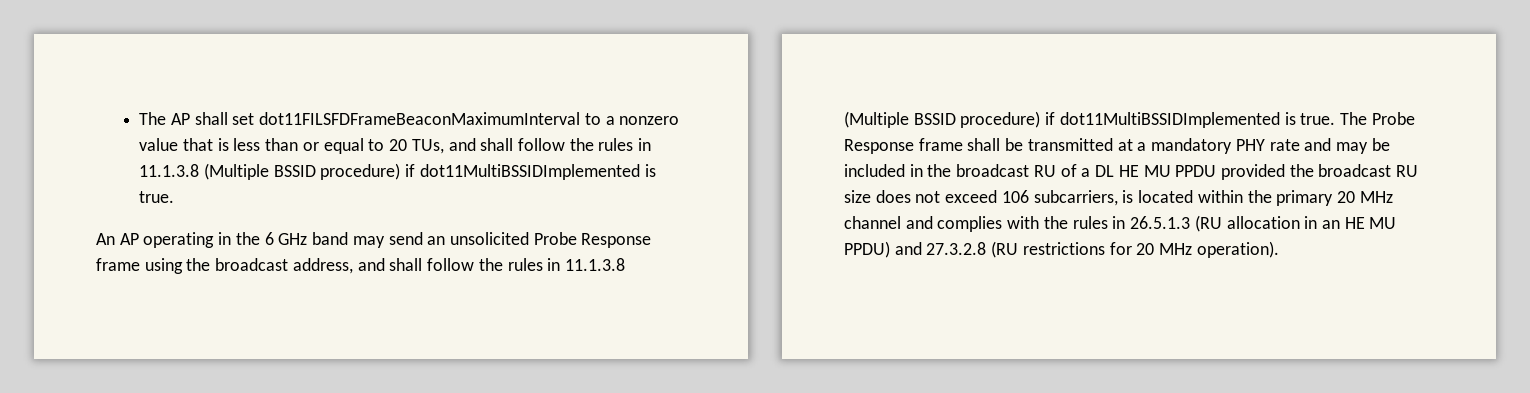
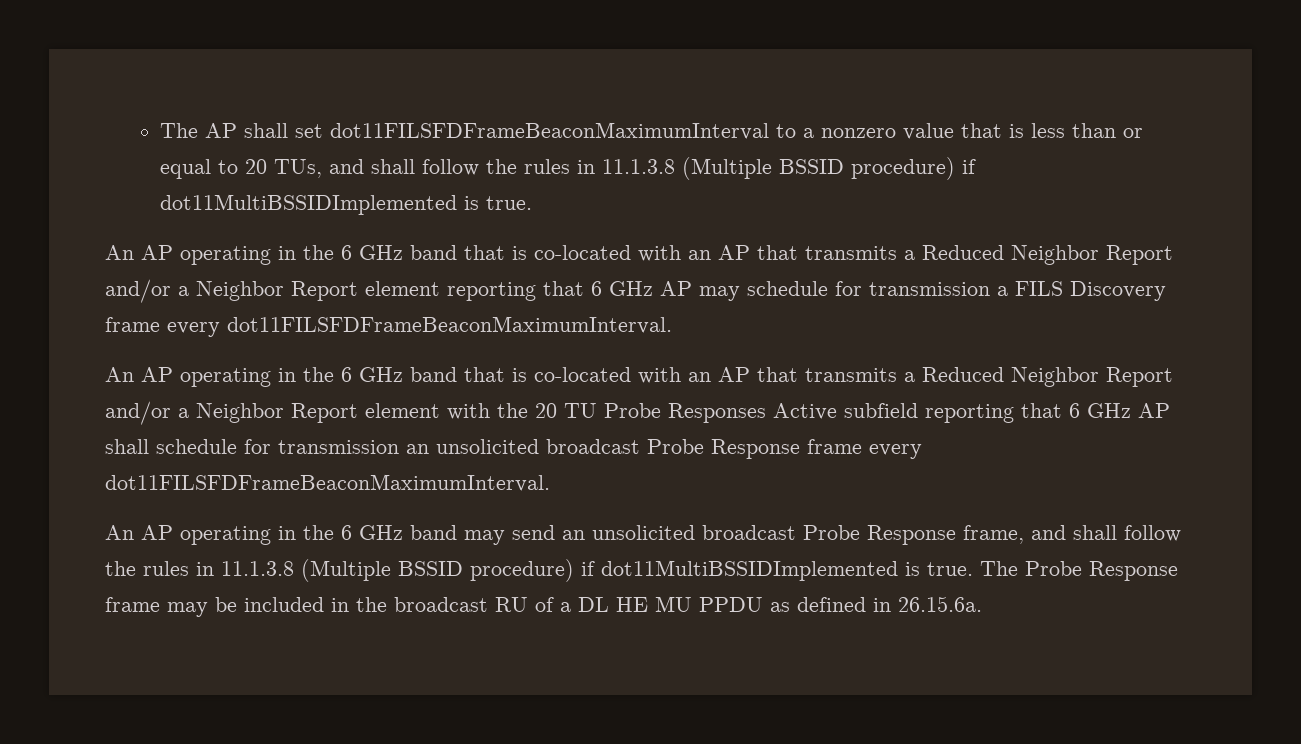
(175, 197) none -> [105,245,1173,265] [105,279,1166,303] [105,316,672,337] [105,367,1173,387] [105,401,1170,425] [105,439,922,459] [105,474,550,492] // An AP operating in the 6 GHz band that is co-located with an AP that transmits a Reduced Neighbor Report and/or a Neighbor Report element reporting that 6 GHz AP may schedule for transmission a FILS Discovery frame every dot11FILSFDFrameBeaconMaximumInterval. // An AP operating in the 6 GHz band that is co-located with an AP that transmits a Reduced Neighbor Report and/or a Neighbor Report element with the 20 TU Probe Responses Active subfield reporting that 6 GHz AP shall schedule for transmission an unsolicited broadcast Probe Response frame every dot11FILSFDFrameBeaconMaximumInterval.
[533,232,652,248] [96,258,353,274] Probe Response frame using the broadcast address, -> [702,525,1024,545] broadcast Probe Response frame,
[967,138,1332,154] shall be transmitted at a mandatory PHY rate and -> (160, 604) none
[1220,164,1419,180] [844,190,1393,206] [844,215,1397,232] [844,241,1279,258] provided the broadcast RU size does not exceed 106 subcarriers, is located within the primary 20 MHz channel and complies with the rules in 26.5.1.3 (RU allocation in an HE MU PPDU) and 27.3.2.8 (RU restrictions for 20 MHz operation). -> [770,596,982,612] as defined in 26.15.6a.

